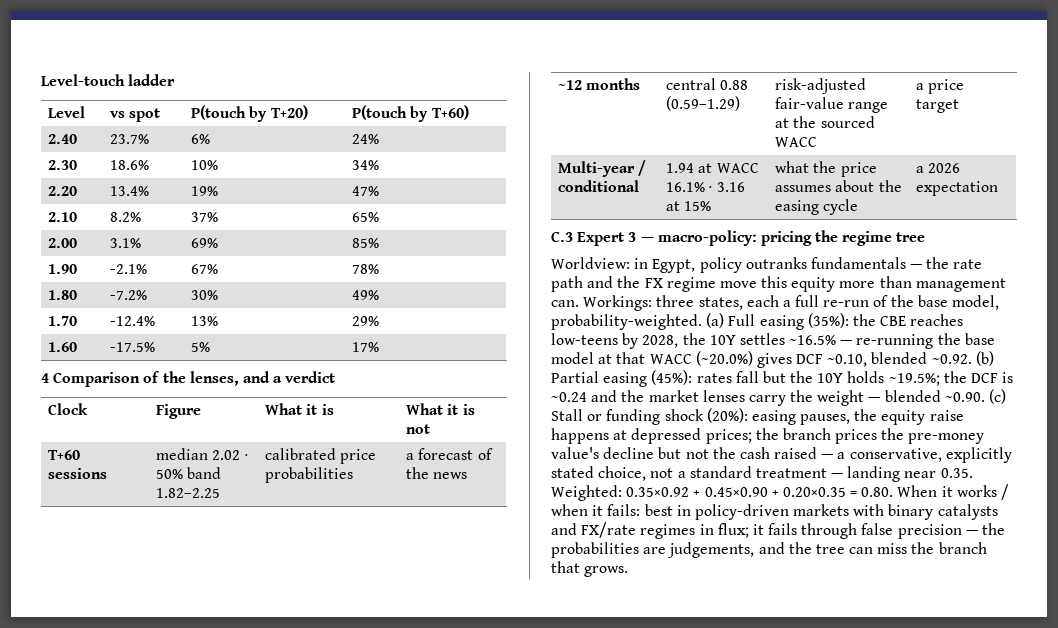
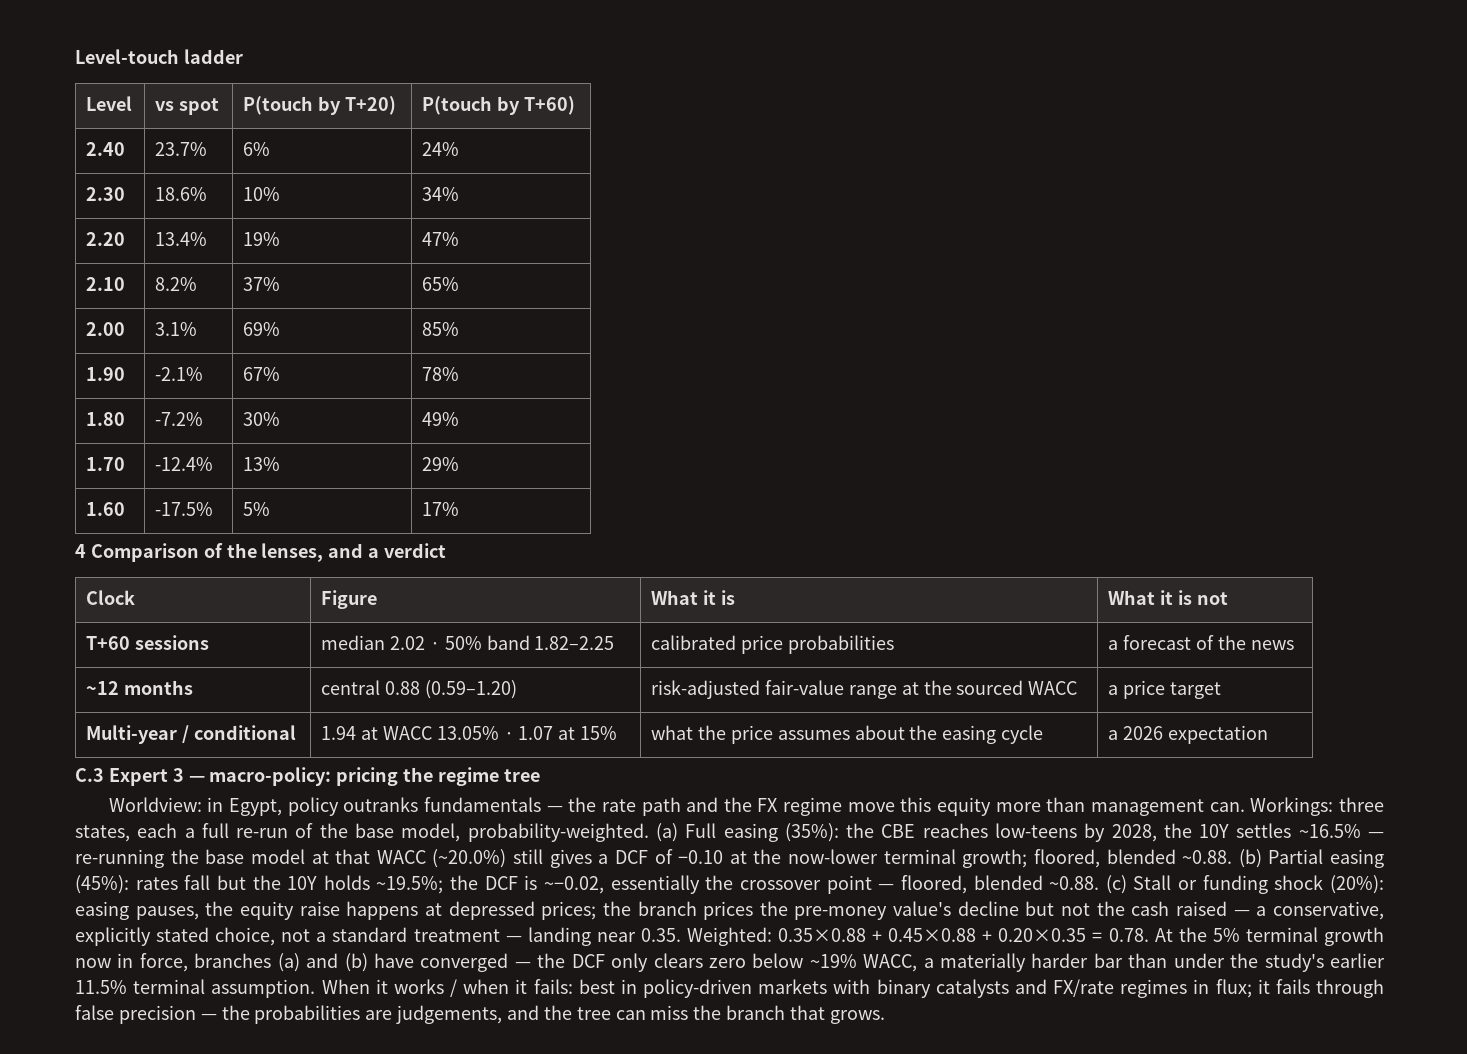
[666,96,741,111] (0.59–1.29) -> [424,680,517,699] (0.59–1.20)
[666,182,745,192] 16.1% · 3.16 -> [436,726,554,740] 13.05% · 1.07
[756,352,972,368] gives DCF ~0.10, blended ~0.92. -> [513,849,1233,868] still gives a DCF of −0.10 at the now-lower terminal growth; floored, blended ~0.88.
[551,390,985,406] ~0.24 and the market lenses carry the weight — blended ~0.90. -> [544,875,1100,894] ~−0.02, essentially the crossover point — floored, blended ~0.88.
[626,487,894,497] 0.35×0.92 + 0.45×0.90 + 0.20×0.35 = 0.80. -> [778,927,1385,946] [75,953,1385,972] [75,979,316,998] 0.35×0.88 + 0.45×0.88 + 0.20×0.35 = 0.78. At the 5% terminal growth now in force, branches (a) and (b) have converged — the DCF only clears zero below ~19% WACC, a materially harder bar than under the study's earlier 11.5% terminal assumption.

